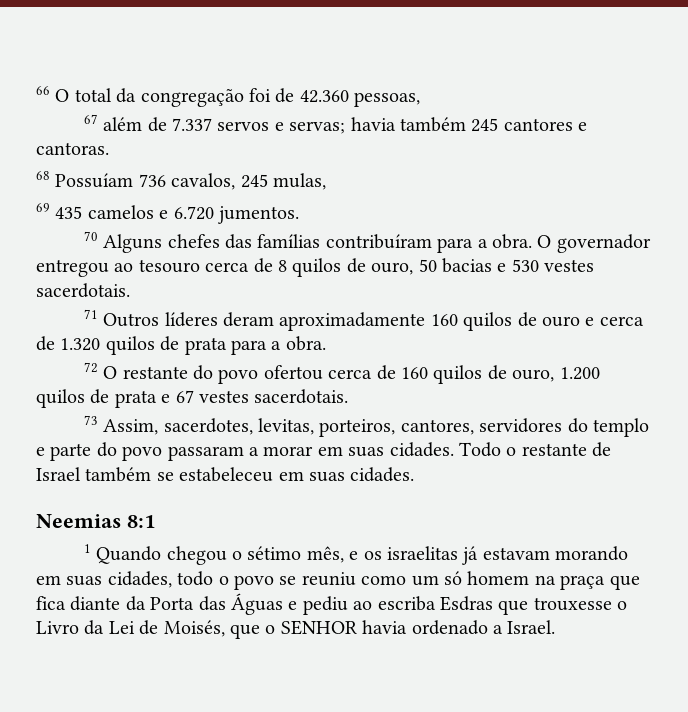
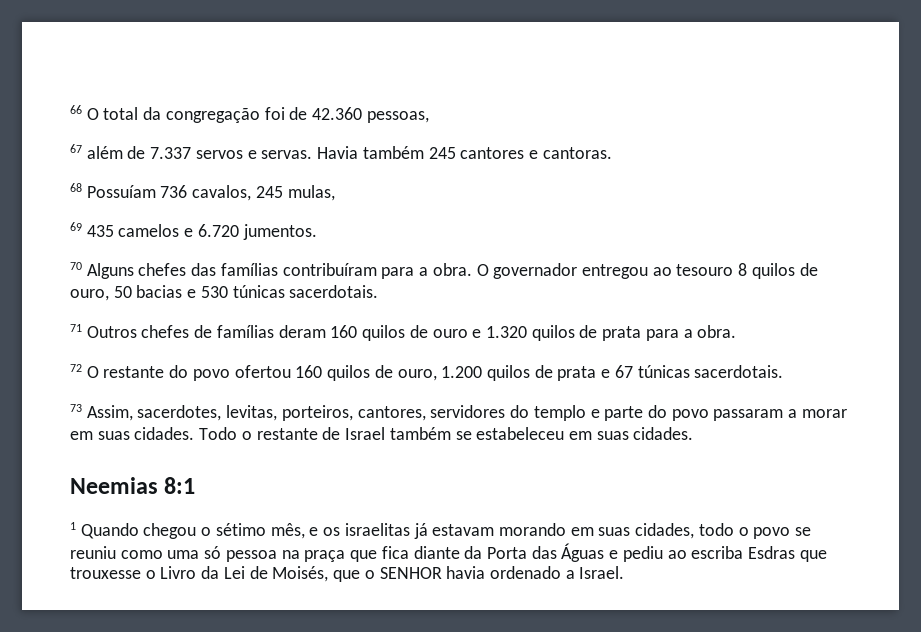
[289,117,396,134] servas; havia -> [261,146,359,159] servas. Havia
[205,258,273,273] cerca de -> (734, 270) none
[544,259,595,272] vestes -> [232,285,285,298] túnicas
[164,312,426,331] líderes deram aproximadamente -> [141,325,326,338] chefes de famílias deram
[599,316,644,326] [36,336,55,351] cerca de -> (482, 333) none
[328,365,396,380] cerca de -> (291, 371) none
[199,390,250,403] vestes -> [637,365,690,378] túnicas
[411,571,530,586] um só homem -> [167,546,277,562] uma só pessoa

